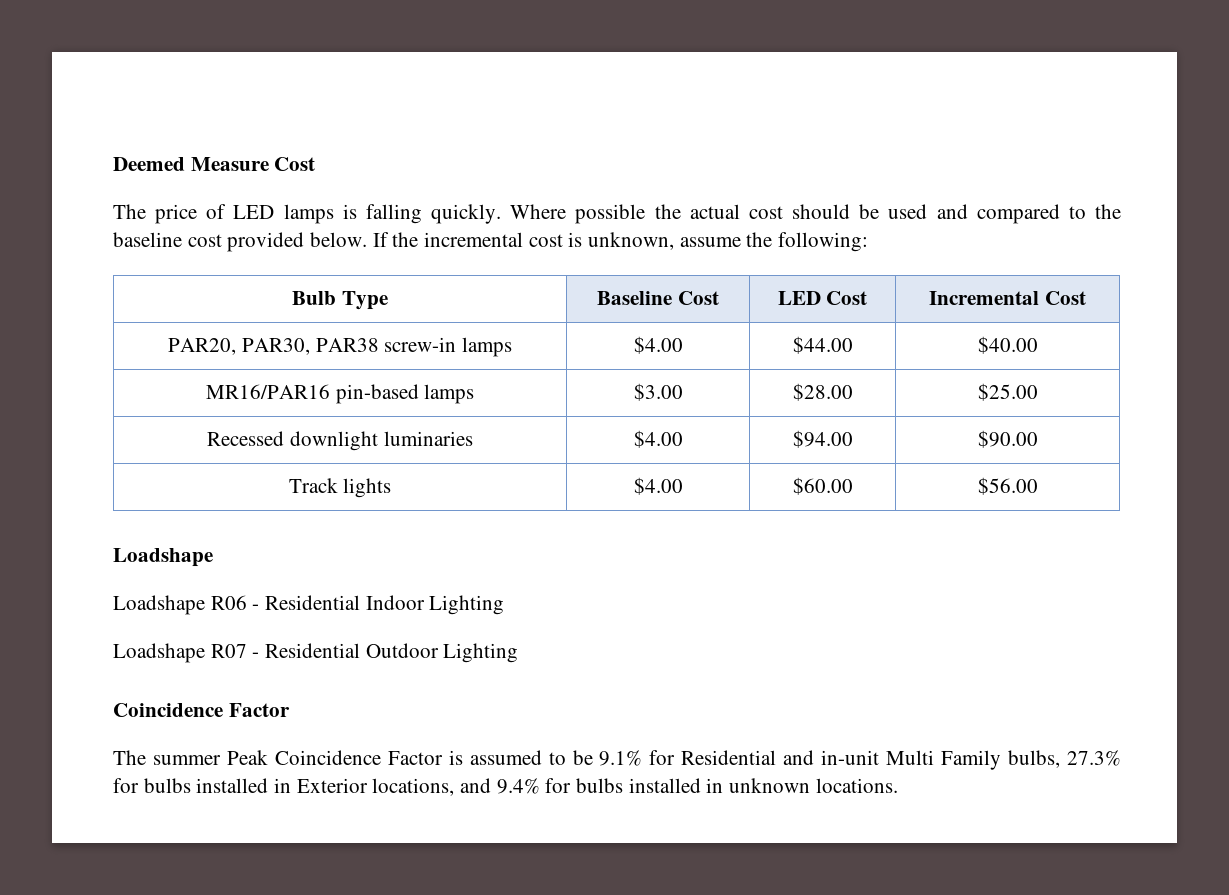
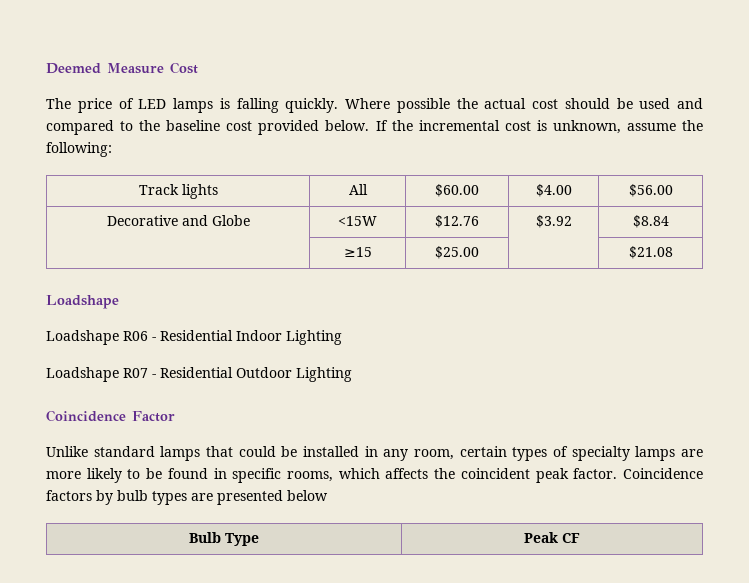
[292,291,388,310] [597,291,719,305] [777,291,868,305] [929,291,1086,305] [168,337,512,357] [633,336,683,354] [792,336,853,354] [977,336,1038,354] [205,384,475,404] [633,383,683,401] [792,383,853,401] [977,383,1038,401] [207,431,473,451] [633,430,683,448] [792,430,853,448] [977,430,1038,448] [288,478,392,498] [633,477,683,495] [792,477,853,495] [977,477,1038,495] Bulb Type | Baseline Cost | LED Cost | Incremental Cost // PAR20, PAR30, PAR38 screw-in lamps | $4.00 | $44.00 | $40.00 // MR16/PAR16 pin-based lamps | $3.00 | $28.00 | $25.00 // Recessed downlight luminaries | $4.00 | $94.00 | $90.00 // Track lights | $4.00 | $60.00 | $56.00 -> [138,184,218,199] [348,184,368,195] [435,184,479,197] [535,184,572,197] [628,184,673,197] [106,215,250,226] [338,216,377,226] [435,215,479,228] [535,215,572,228] [632,215,669,228] [343,247,372,257] [435,246,479,259] [628,246,673,259] Track lights | All | $60.00 | $4.00 | $56.00 // Decorative and Globe | <15W | $12.76 | $3.92 | $8.84 // | ≥15 | $25.00 | | $21.08
[113,750,1122,770] [113,778,898,796] The summer Peak Coincidence Factor is assumed to be 9.1% for Residential and in-unit Multi Family bulbs, 27.3% for bulbs installed in Exterior locations, and 9.4% for bulbs installed in unknown locations. -> [46,446,703,461] [46,468,703,483] [46,490,328,505] [189,532,259,546] [524,532,580,543] Unlike standard lamps that could be installed in any room, certain types of specialty lamps are more likely to be found in specific rooms, which affects the coincident peak factor. Coincidence factors by bulb types are presented below // Bulb Type | Peak CF

